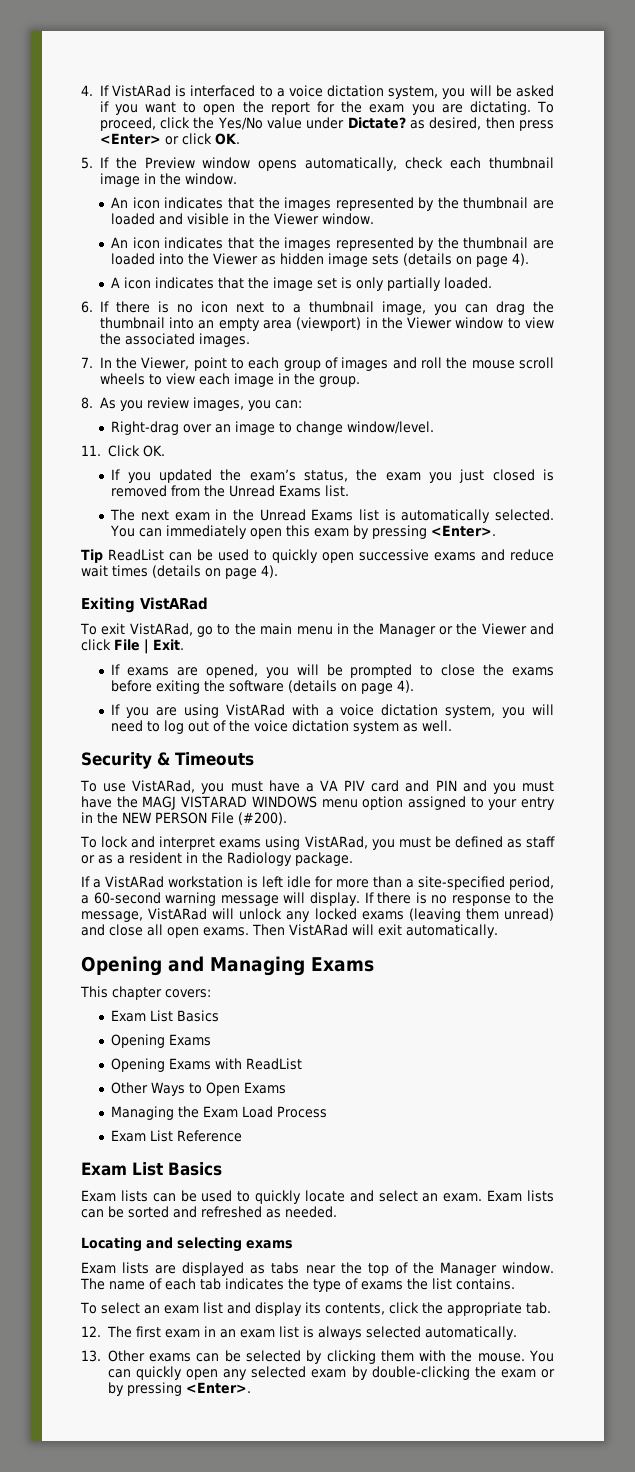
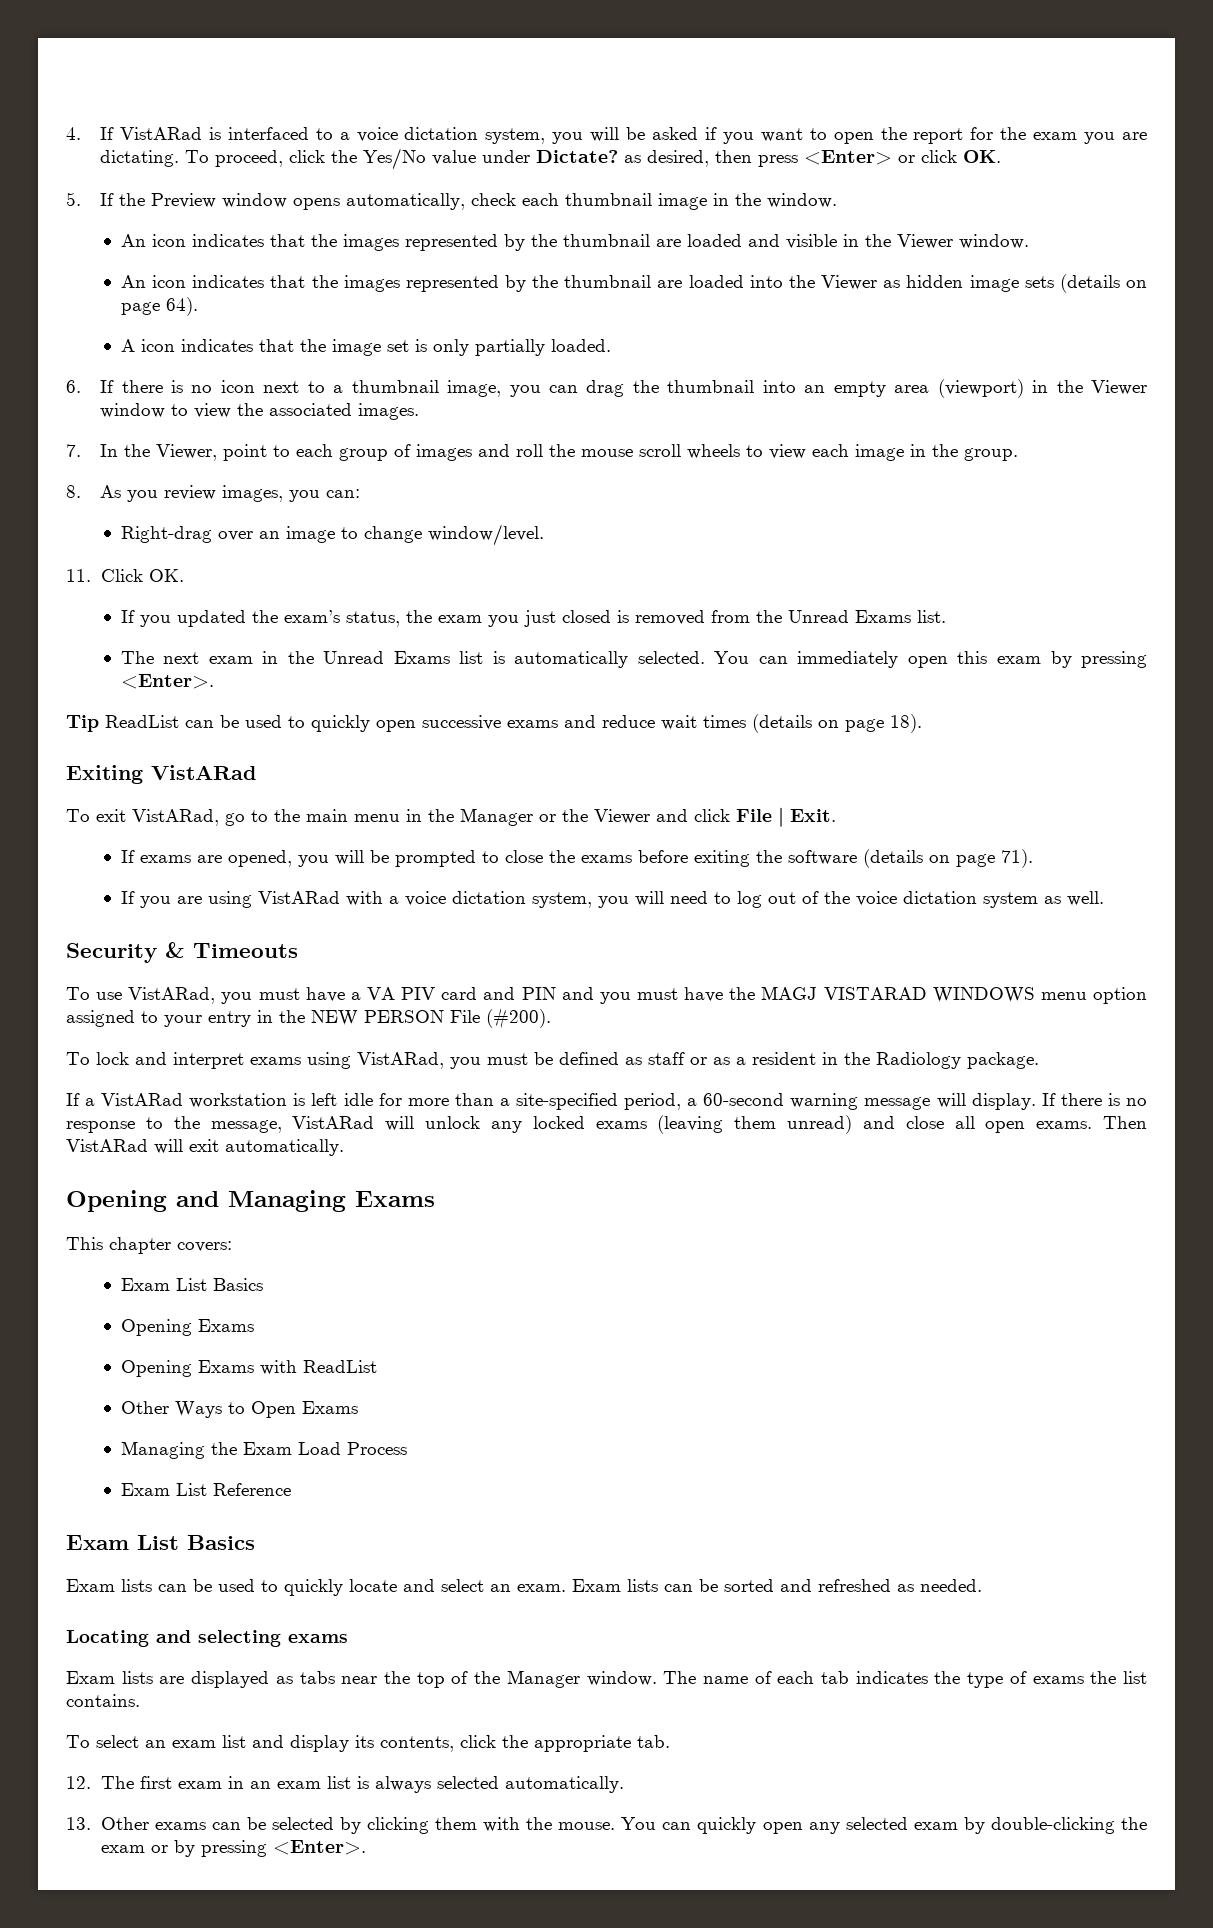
[512,253,530,266] 4). -> [165,297,198,316] 64).
[261,565,278,578] 4). -> [890,714,922,733] 18).
[397,680,415,693] 4). -> [1000,849,1033,868] 71).

